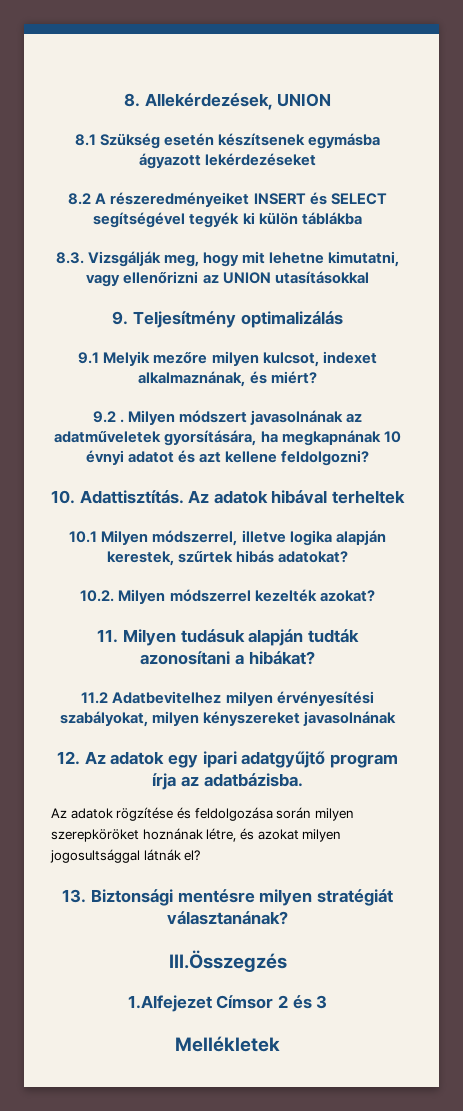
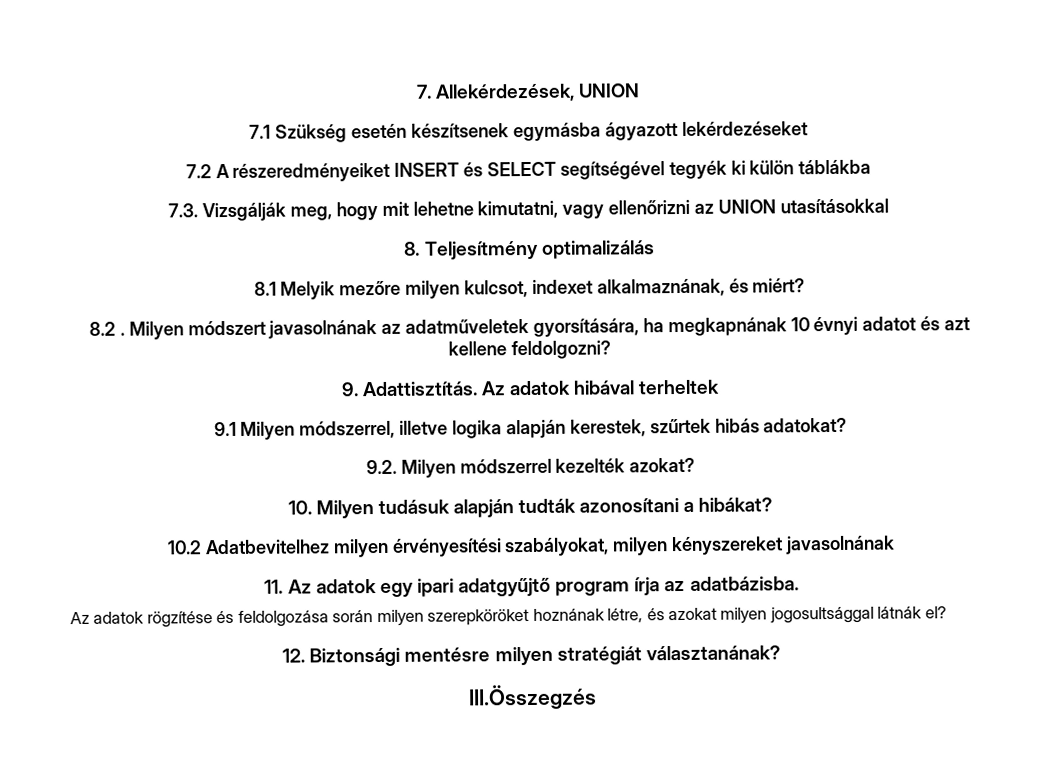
[123,93,140,107] 8. -> [415,84,432,99] 7.
[74,134,96,146] 8.1 -> [249,124,272,139] 7.1
[68,193,92,205] 8.2 -> [185,164,212,179] 7.2
[55,252,84,264] 8.3. -> [168,203,199,218] 7.3.
[112,311,129,325] 9. -> [404,241,421,256] 8.
[78,352,100,364] 9.1 -> [253,281,277,296] 8.1
[92,411,116,423] 9.2 -> [88,321,116,336] 8.2
[51,490,76,504] 10. -> [340,382,359,397] 9.
[69,531,98,543] 10.1 -> [213,421,237,437] 9.1
[80,590,115,602] 10.2. -> [365,459,397,475] 9.2.
[97,629,119,643] 11. -> [287,500,312,515] 10.
[81,692,109,704] 11.2 -> [166,540,202,555] 10.2
[57,751,81,765] 12. -> [264,579,284,594] 11.
[62,889,87,903] 13. -> [282,648,306,663] 12.
[127,995,328,1012] [175,1036,280,1052] // 1.Alfejezet Címsor 2 és 3 // Mellékletek -> (597, 697) none

